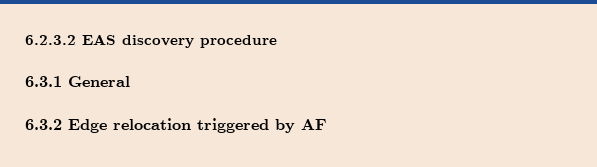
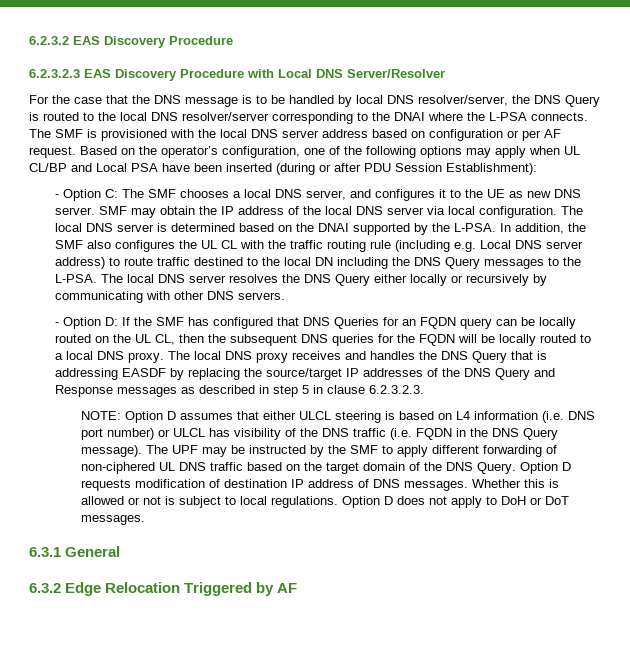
[122,35,277,48] discovery procedure -> [104,36,233,48] [29,69,445,81] [29,95,600,107] [29,112,588,124] [29,129,561,141] [29,146,580,158] [29,163,537,175] [54,189,581,201] [54,206,583,218] [54,223,586,235] [54,240,583,252] [54,257,581,269] [54,274,547,286] [54,291,285,303] [54,317,576,329] [54,334,591,346] [54,351,547,363] [54,368,555,380] [54,385,424,397] [80,411,595,423] [80,428,558,440] [80,445,557,457] [80,462,571,474] [80,479,559,491] [80,496,569,508] [80,515,145,525] Discovery Procedure // 6.2.3.2.3 EAS Discovery Procedure with Local DNS Server/Resolver // For the case that the DNS message is to be handled by local DNS resolver/server, the DNS Query is routed to the local DNS resolver/server corresponding to the DNAI where the L-PSA connects. The SMF is provisioned with the local DNS server address based on configuration or per AF request. Based on the operator’s configuration, one of the following options may apply when UL CL/BP and Local PSA have been inserted (during or after PDU Session Establishment): // - Option C: The SMF chooses a local DNS server, and configures it to the UE as new DNS server. SMF may obtain the IP address of the local DNS server via local configuration. The local DNS server is determined based on the DNAI supported by the L-PSA. In addition, the SMF also configures the UL CL with the traffic routing rule (including e.g. Local DNS server address) to route traffic destined to the local DN including the DNS Query messages to the L-PSA. The local DNS server resolves the DNS Query either locally or recursively by communicating with other DNS servers. // - Option D: If the SMF has configured that DNS Queries for an FQDN query can be locally routed on the UL CL, then the subsequent DNS queries for the FQDN will be locally routed to a local DNS proxy. The local DNS proxy receives and handles the DNS Query that is addressing EASDF by replacing the source/target IP addresses of the DNS Query and Response messages as described in step 5 in clause 6.2.3.2.3. // NOTE: Option D assumes that either ULCL steering is based on L4 information (i.e. DNS port number) or ULCL has visibility of the DNS traffic (i.e. FQDN in the DNS Query message). The UPF may be instructed by the SMF to apply different forwarding of non-ciphered UL DNS traffic based on the target domain of the DNS Query. Option D requests modification of destination IP address of DNS messages. Whether this is allowed or not is subject to local regulations. Option D does not apply to DoH or DoT messages.
[113,118,269,133] relocation triggered -> [105,582,253,596] Relocation Triggered

